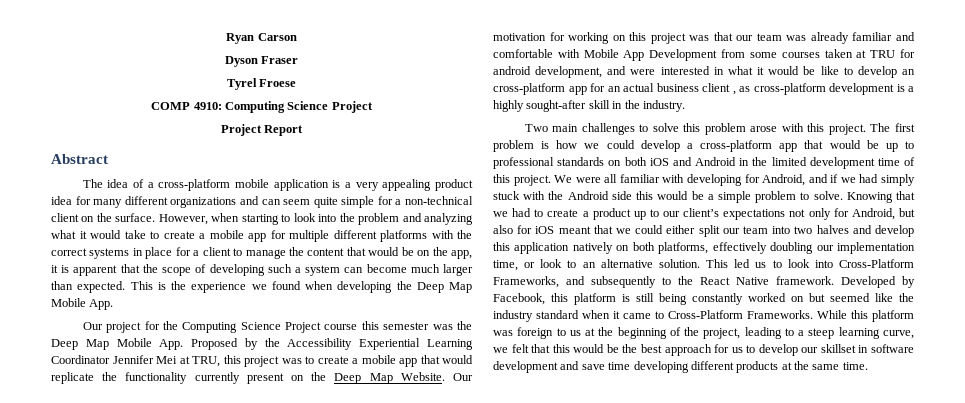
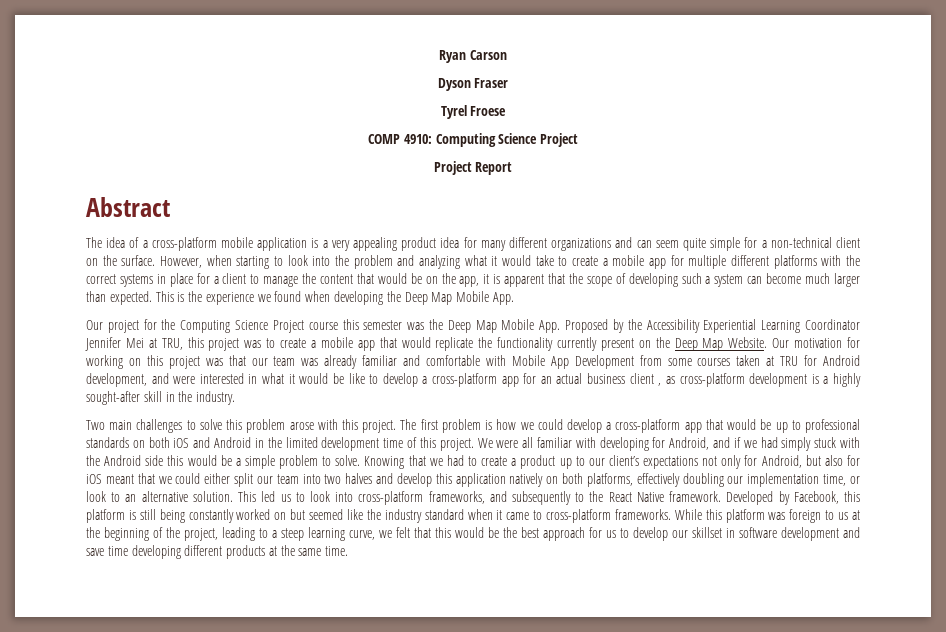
[493,66,531,75] android -> [822,355,860,366] Android
[901,69,915,75] an -> [422,376,428,384] a
[839,259,914,268] [493,276,559,288] Cross-Platform Frameworks, -> [358,491,485,505] cross-platform frameworks,
[668,310,813,319] Cross-Platform Frameworks. -> [546,509,671,523] cross-platform frameworks.

